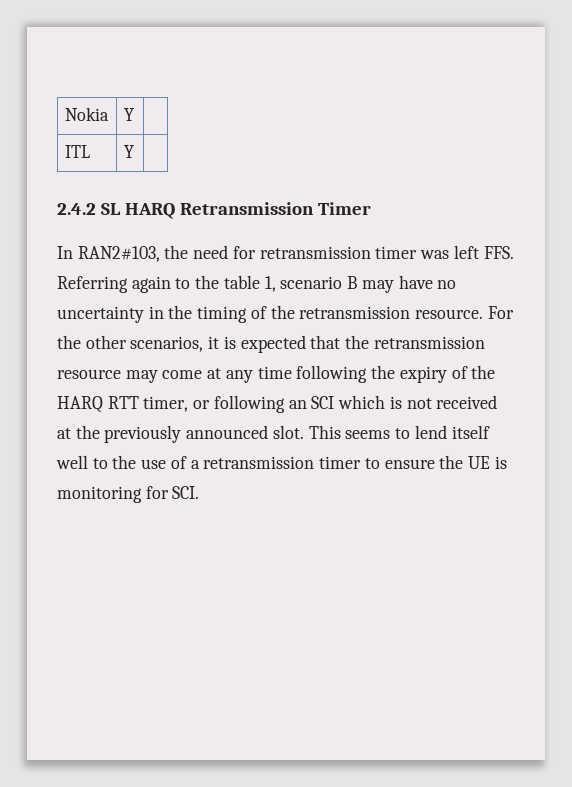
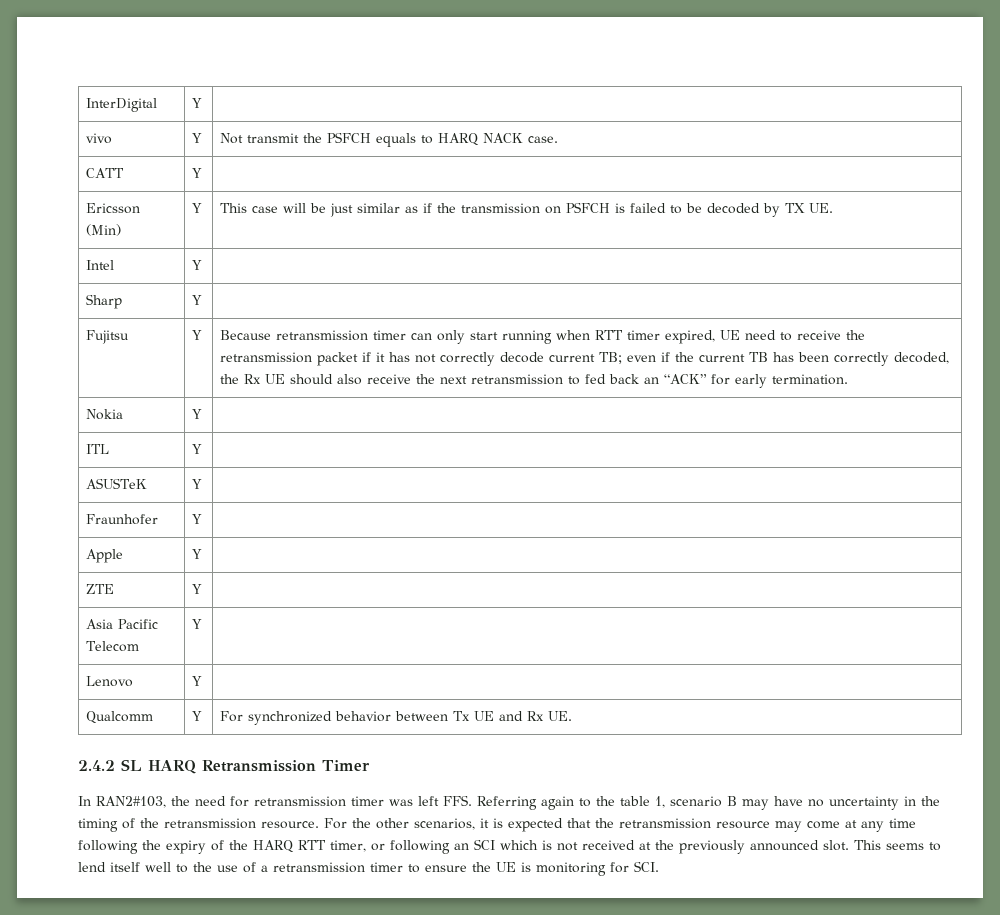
[64,107,109,121] [123,108,134,121] [64,145,90,158] [123,145,134,158] Nokia | Y | // ITL | Y | -> [86,98,158,112] [192,98,203,108] [86,133,113,144] [192,133,203,143] [220,132,559,147] [86,168,125,178] [192,168,203,178] [86,203,141,214] [86,224,122,236] [192,203,203,213] [220,202,834,217] [86,260,115,270] [192,260,203,270] [86,294,123,309] [192,295,203,305] [86,330,130,344] [192,330,203,340] [220,330,866,344] [220,352,950,366] [220,374,849,388] [86,409,124,420] [192,409,203,419] [86,444,110,454] [192,444,203,454] [86,478,148,489] [192,479,203,489] [86,514,159,525] [192,514,203,524] [86,549,124,563] [192,549,203,559] [86,584,115,594] [192,584,203,594] [86,619,159,629] [86,641,140,652] [192,619,203,629] [86,676,134,687] [192,676,203,686] [86,711,154,724] [192,711,203,721] [220,711,573,725] InterDigital | Y | // vivo | Y | Not transmit the PSFCH equals to HARQ NACK case. // CATT | Y | // Ericsson (Min) | Y | This case will be just similar as if the transmission on PSFCH is failed to be decoded by TX UE. // Intel | Y | // Sharp | Y | // Fujitsu | Y | Because retransmission timer can only start running when RTT timer expired, UE need to receive the retransmission packet if it has not correctly decode current TB; even if the current TB has been correctly decoded, the Rx UE should also receive the next retransmission to fed back an “ACK” for early termination. // Nokia | Y | // ITL | Y | // ASUSTeK | Y | // Fraunhofer | Y | // Apple | Y | // ZTE | Y | // Asia Pacific Telecom | Y | // Lenovo | Y | // Qualcomm | Y | For synchronized behavior between Tx UE and Rx UE.

